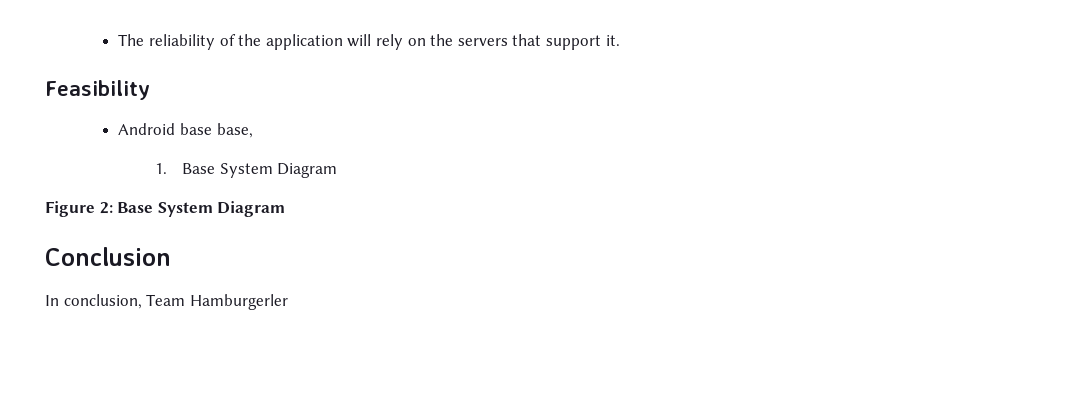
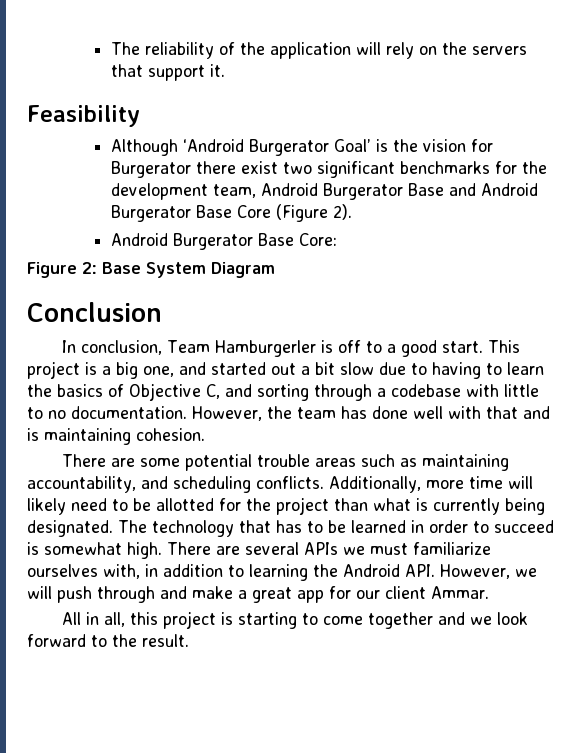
[118,123,253,138] [154,163,338,178] Android base base, // 1. Base System Diagram -> [110,139,493,156] [110,161,547,178] [110,183,538,200] [110,204,352,222] [110,233,337,250] Although ‘Android Burgerator Goal’ is the vision for Burgerator there exist two significant benchmarks for the development team, Android Burgerator Base and Android Burgerator Base Core (Figure 2). // Android Burgerator Base Core:
(288, 302) none -> [321,340,521,357] [27,361,544,379] [27,383,539,401] [27,406,550,421] [27,428,205,445] [62,454,510,471] [27,476,533,493] [27,497,545,515] [27,520,554,537] [27,542,491,559] [27,564,537,581] [27,586,489,603] [62,611,529,629] [27,634,189,647] is off to a good start. This project is a big one, and started out a bit slow due to having to learn the basics of Objective C, and sorting through a codebase with little to no documentation. However, the team has done well with that and is maintaining cohesion. // There are some potential trouble areas such as maintaining accountability, and scheduling conflicts. Additionally, more time will likely need to be allotted for the project than what is currently being designated. The technology that has to be learned in order to succeed is somewhat high. There are several APIs we must familiarize ourselves with, in addition to learning the Android API. However, we will push through and make a great app for our client Ammar. // All in all, this project is starting to come together and we look forward to the result.

